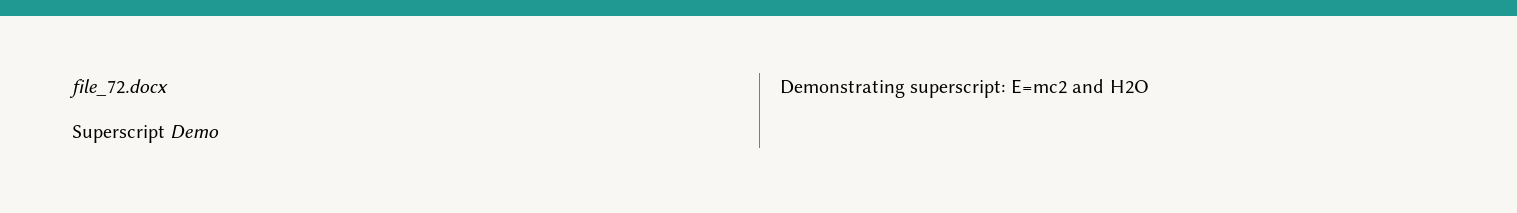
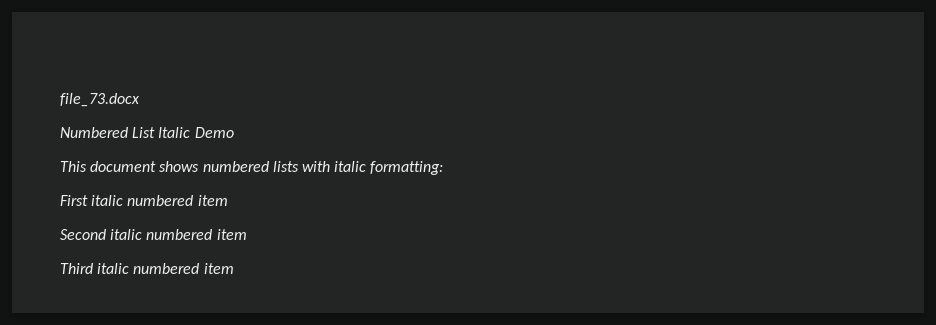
[69,79,168,98] [72,125,220,143] [780,79,1149,98] file_72.docx // Superscript Demo // Demonstrating superscript: E=mc2 and H2O -> [60,93,140,107] [60,127,234,138] [60,161,444,175] [60,195,228,206] [60,229,247,240] [60,263,234,274] file_73.docx // Numbered List Italic Demo // This document shows numbered lists with italic formatting: // First italic numbered item // Second italic numbered item // Third italic numbered item

